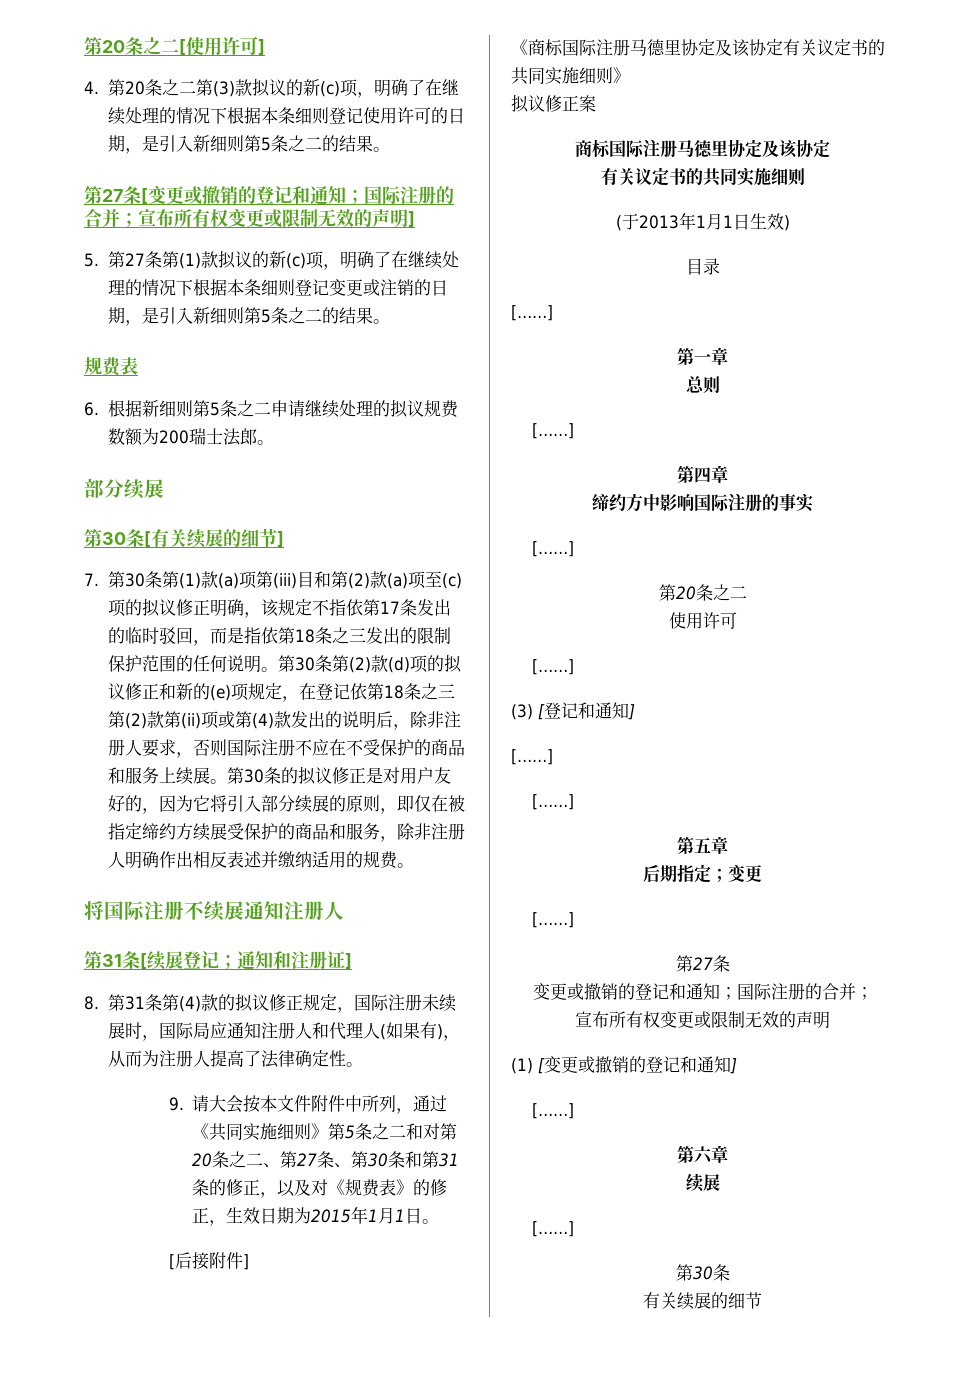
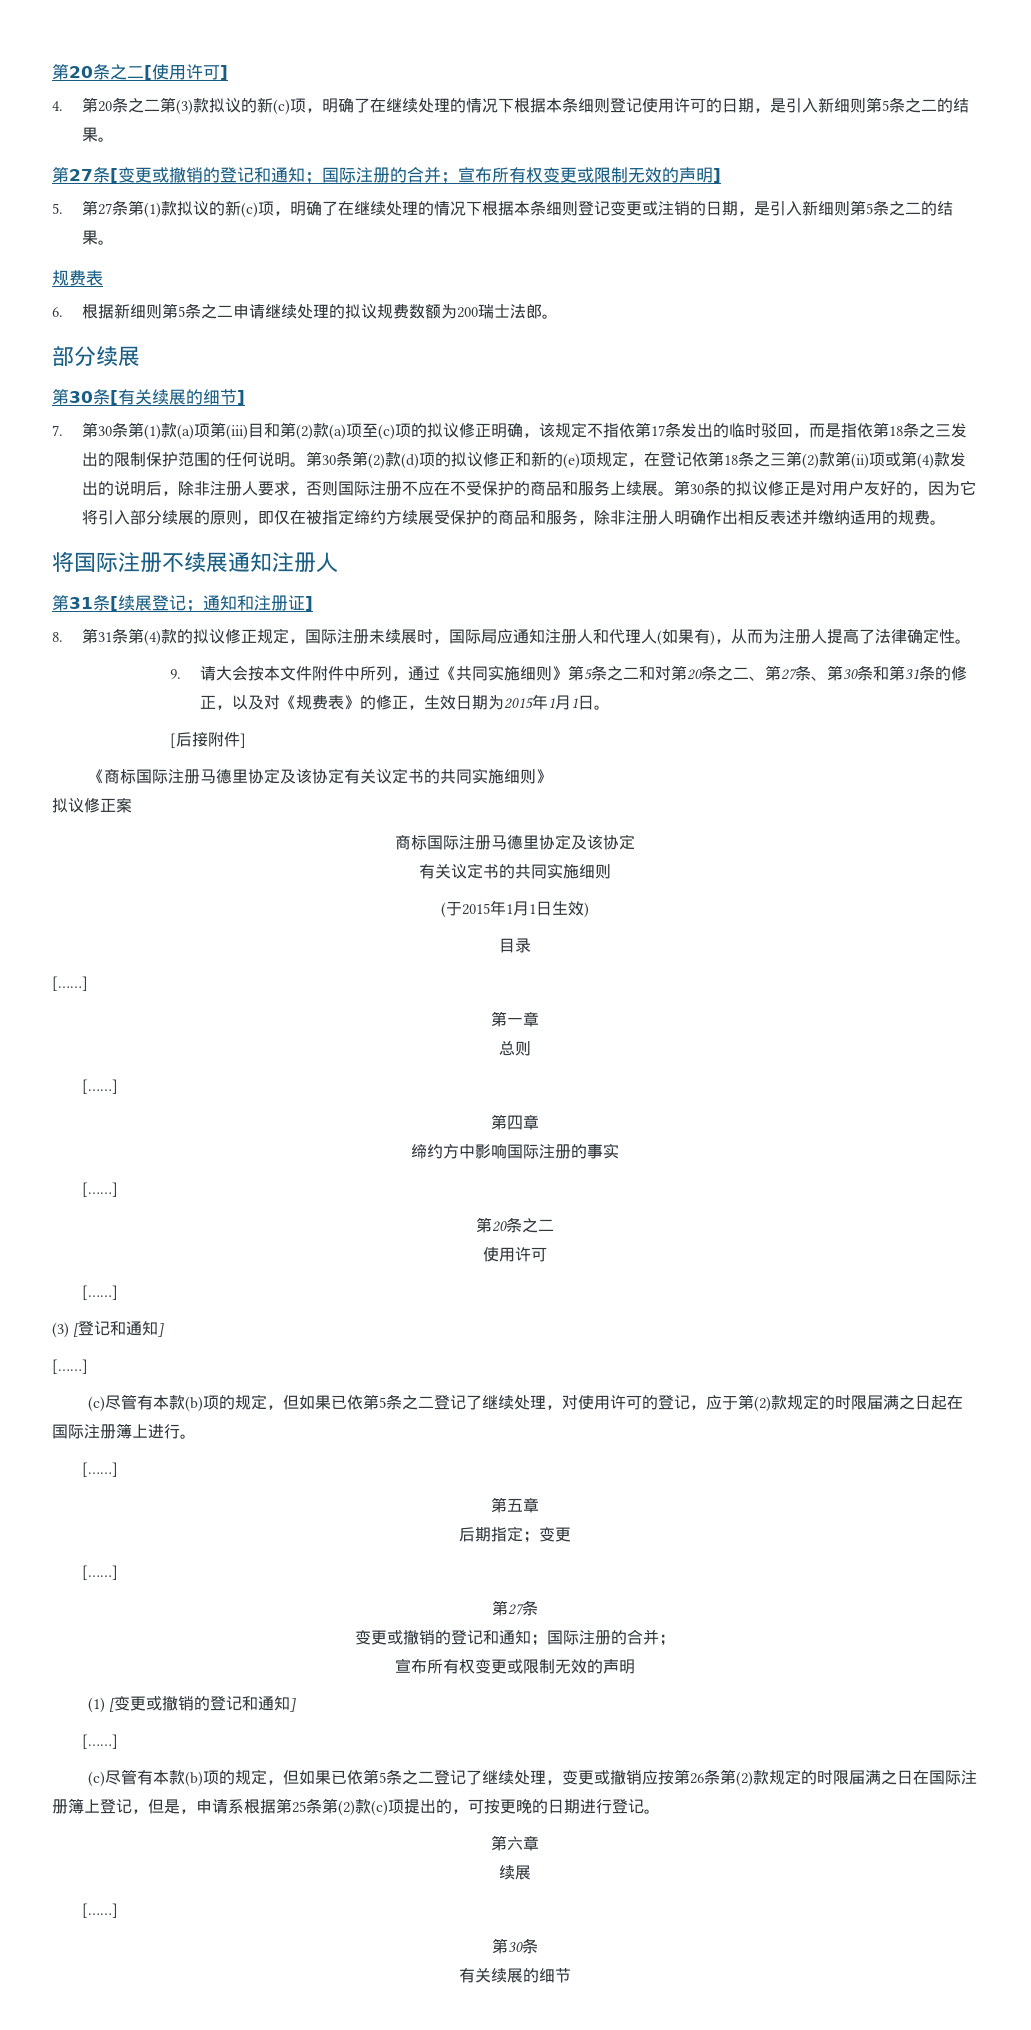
[638,215,679,229] 2013 -> [462,903,490,915] 2015
(553, 757) none -> [87,1394,963,1412] [52,1423,196,1439] // (c)尽管有本款(b)项的规定，但如果已依第5条之二登记了继续处理，对使用许可的登记，应于第(2)款规定的时限届满之日起在国际注册簿上进行。
(575, 1111) none -> [87,1769,977,1787] [52,1798,660,1816] // (c)尽管有本款(b)项的规定，但如果已依第5条之二登记了继续处理，变更或撤销应按第26条第(2)款规定的时限届满之日在国际注册簿上登记，但是，申请系根据第25条第(2)款(c)项提出的，可按更晚的日期进行登记。

